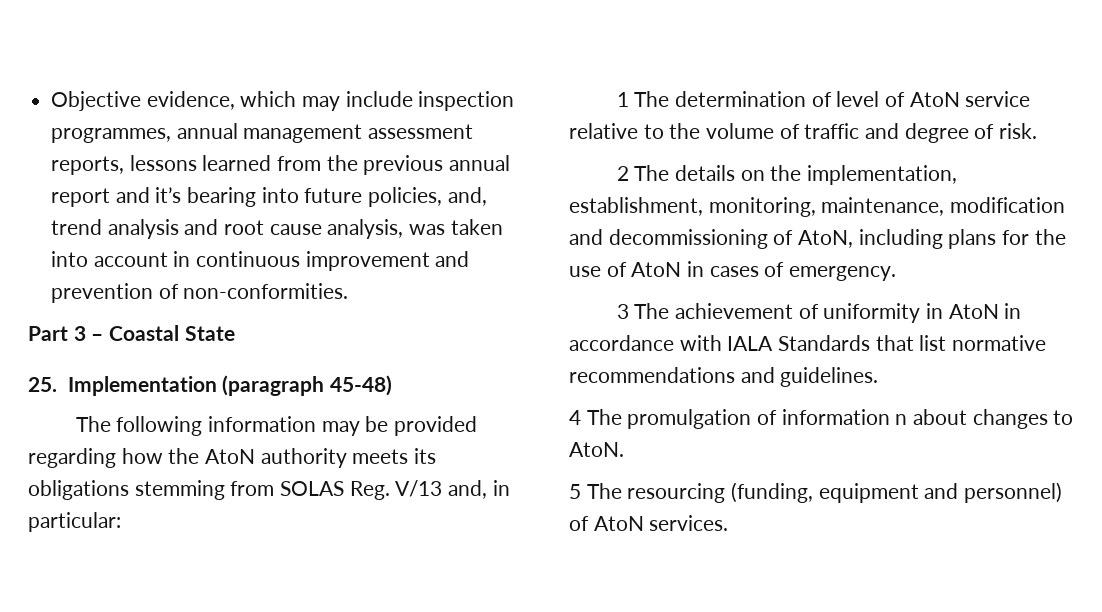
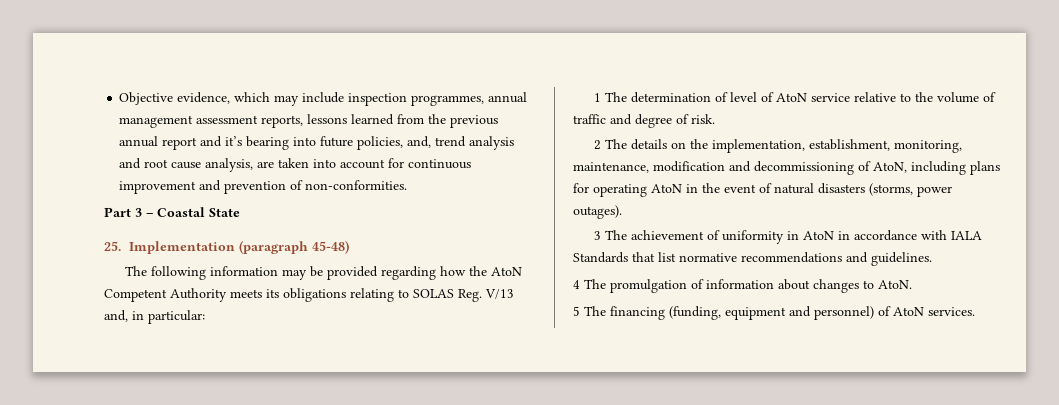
[409,224,446,235] was -> [257,161,275,168] are
[173,251,191,267] in -> [388,158,405,168] for
[260,448,347,468] authority -> [104,288,227,302] Competent Authority
[134,480,275,500] stemming from -> [350,288,409,302] relating to
[1034,229,1066,245] [569,261,897,281] the use of AtoN in cases of emergency. -> [593,183,952,197] [573,205,622,219] operating AtoN in the event of natural disasters (storms, power outages).
[895,414,908,425] n -> (774, 284) none
[627,483,726,503] resourcing -> [610,306,665,320] financing

